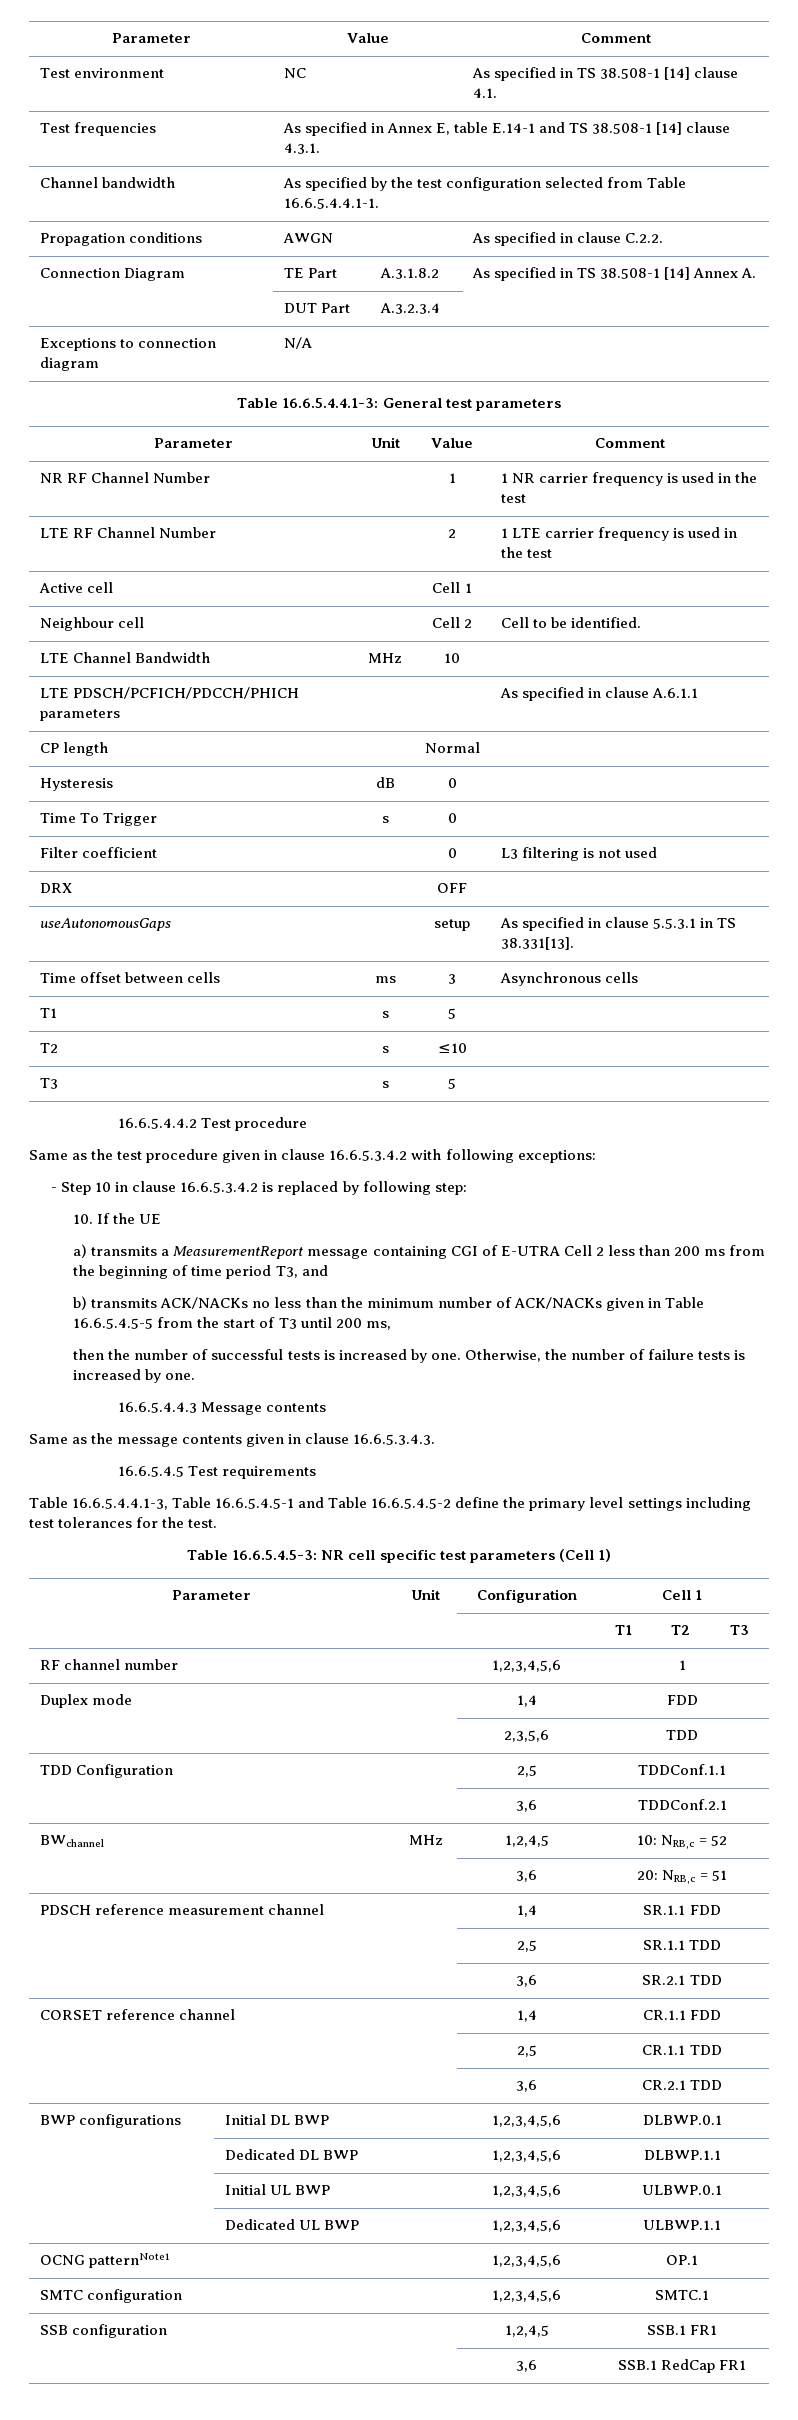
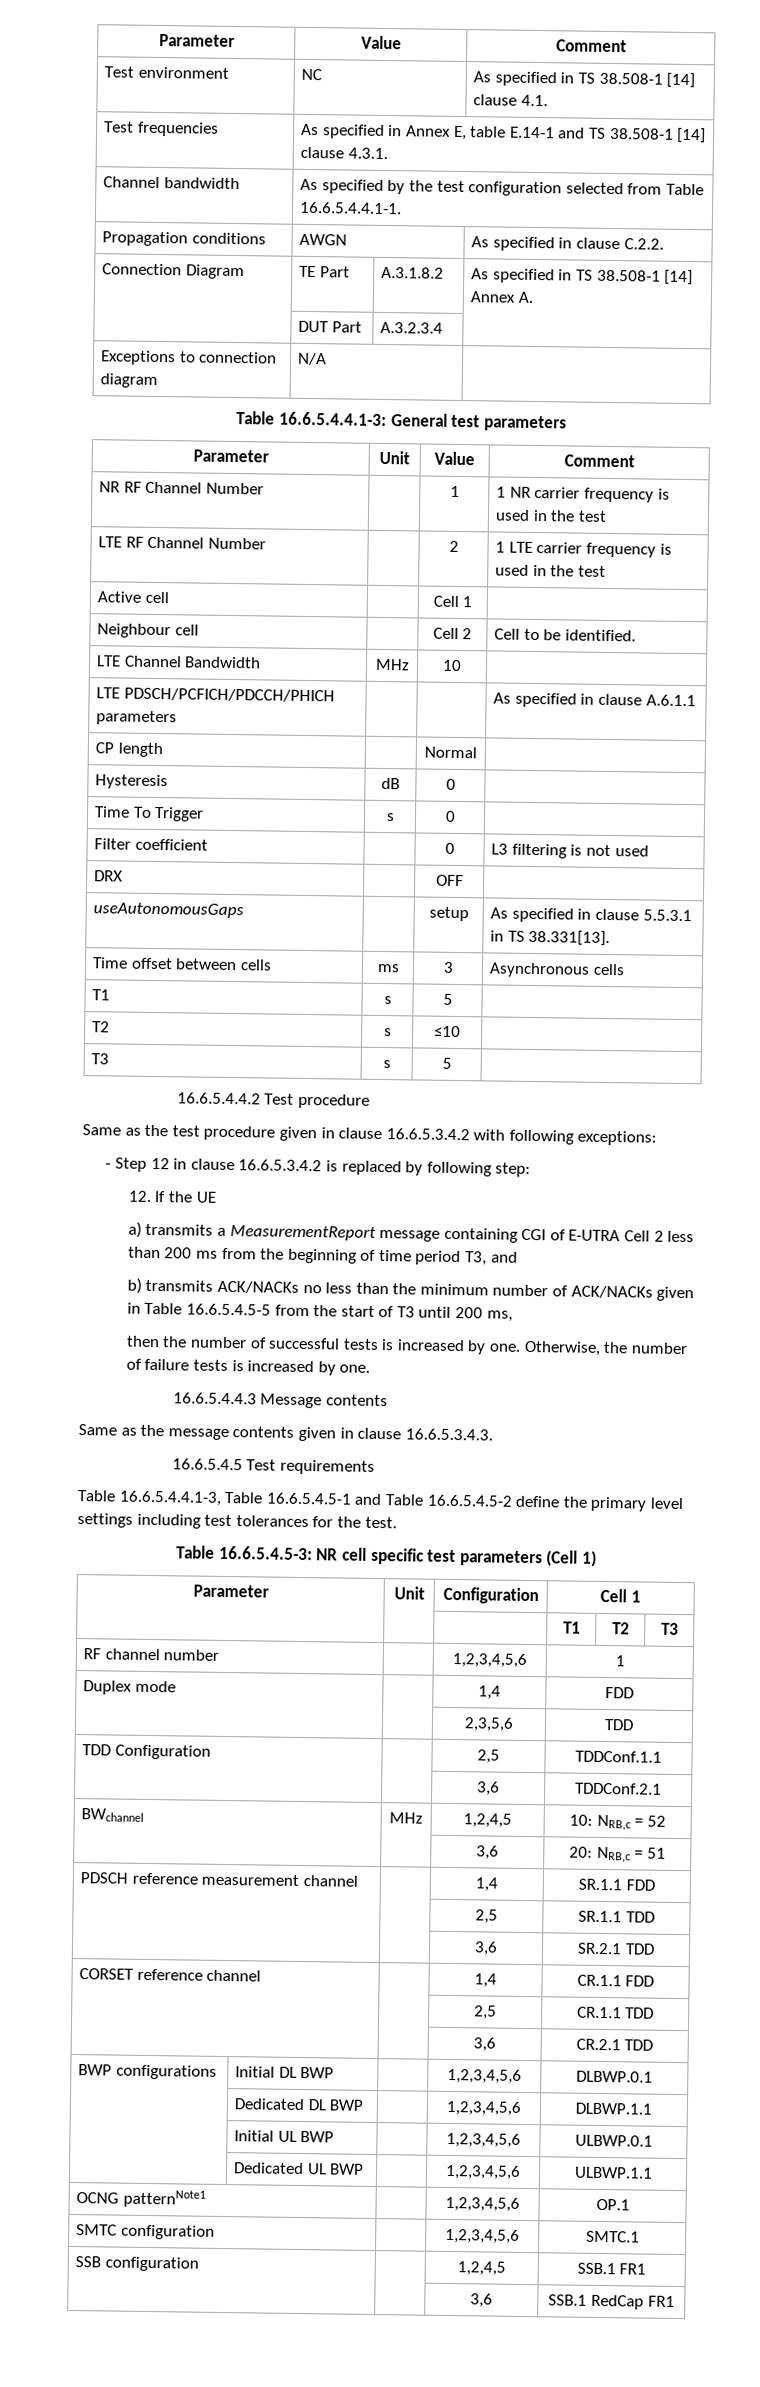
[95,1182,112,1192] 10 -> [150,1157,170,1170] 12
[73,1214,94,1224] 10. -> [127,1190,152,1202] 12.

